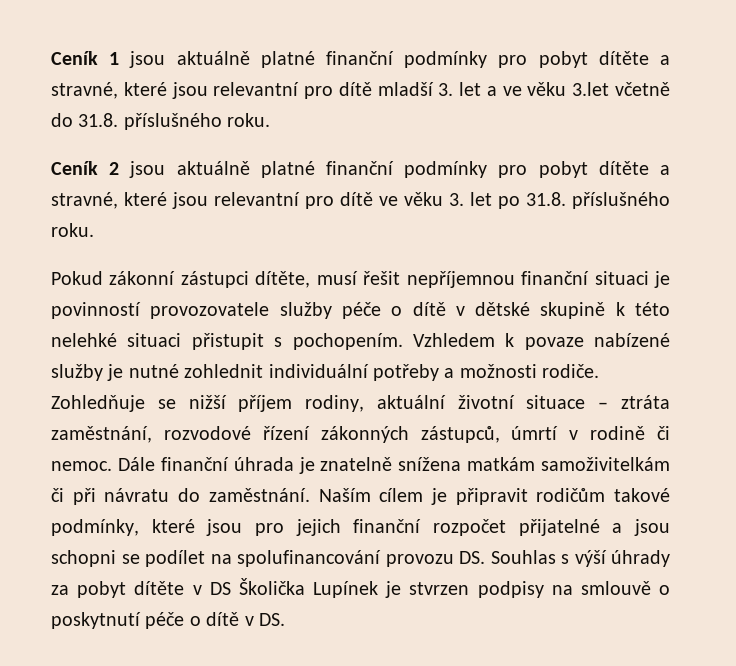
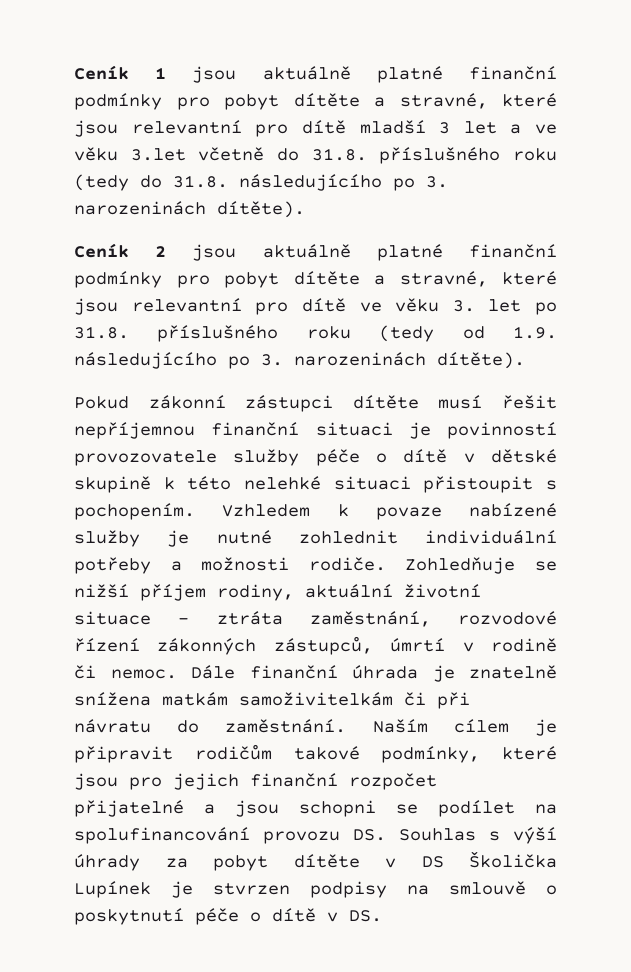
[438,83,454,96] 3. -> [439,122,451,134] 3
[227,113,271,127] roku. -> [513,148,557,161] [74,174,448,191] [74,201,305,218] roku (tedy do 31.8. následujícího po 3. narozeninách dítěte).
[51,223,94,237] roku. -> [306,325,557,342] [74,352,525,369] roku (tedy od 1.9. následujícího po 3. narozeninách dítěte).
[255,271,311,288] dítěte, -> [352,395,419,409] dítěte
[191,333,264,350] přistupit -> [423,476,534,493] přistoupit

